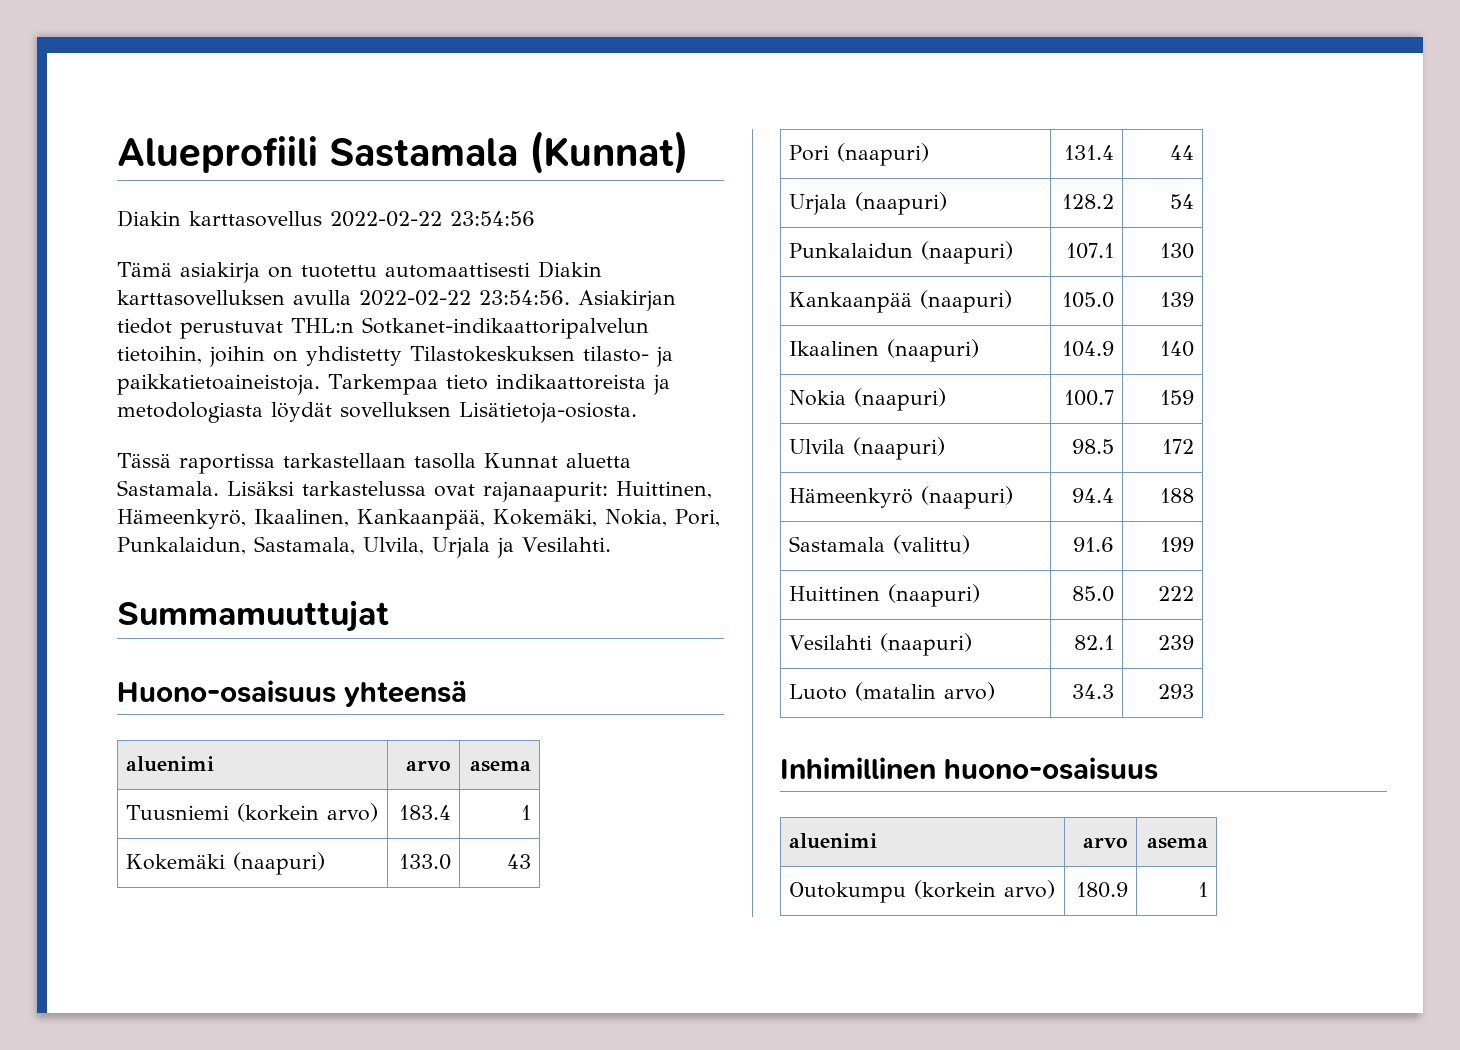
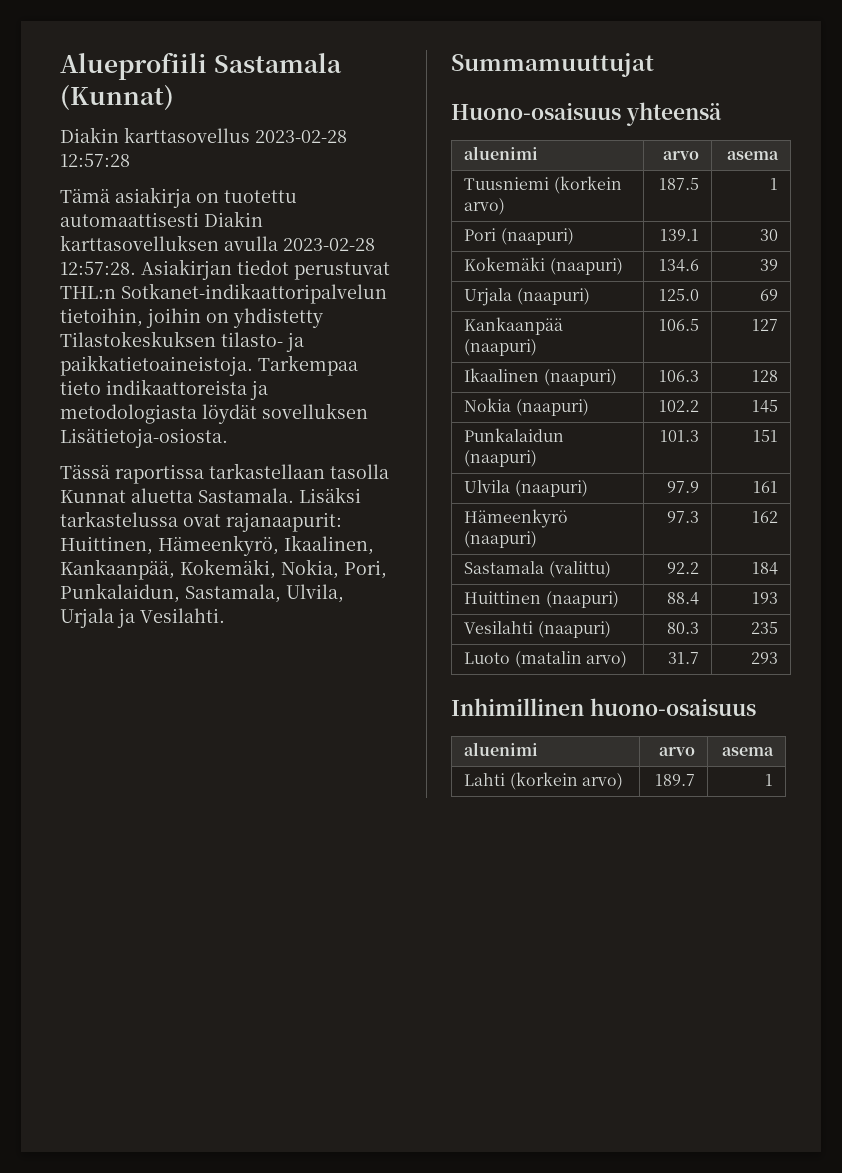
[330,211,535,227] 2022-02-22 23:54:56 -> [255,130,347,143] [60,153,130,167] 2023-02-28 12:57:28
[359,290,570,306] 2022-02-22 23:54:56. -> [283,238,375,251] [60,261,136,275] 2023-02-28 12:57:28.
[398,805,451,820] 183.4 -> [658,178,699,190] 187.5
[126,852,326,875] [398,854,451,870] [506,854,531,869] [789,143,930,166] [1063,145,1114,160] [1169,145,1194,160] [789,192,948,215] [1061,194,1114,209] [1169,194,1194,209] [789,241,1014,264] [1065,243,1114,259] [1159,243,1194,259] [789,290,1013,313] [1061,292,1114,308] [1159,292,1194,307] [789,339,980,362] [1061,341,1114,357] [1159,341,1194,357] [789,388,947,411] [1063,390,1114,406] [1159,390,1194,405] Kokemäki (naapuri) | 133.0 | 43 // Pori (naapuri) | 131.4 | 44 // Urjala (naapuri) | 128.2 | 54 // Punkalaidun (naapuri) | 107.1 | 130 // Kankaanpää (naapuri) | 105.0 | 139 // Ikaalinen (naapuri) | 104.9 | 140 // Nokia (naapuri) | 100.7 | 159 -> [464,228,574,245] [659,229,699,241] [759,229,778,241] [464,257,623,275] [658,259,699,272] [759,259,778,271] [464,288,590,306] [658,289,699,301] [759,289,778,301] [464,317,564,335] [464,339,538,356] [658,319,699,331] [751,319,778,331] [464,368,617,386] [658,370,699,382] [751,370,778,382] [464,398,589,416] [658,400,699,412] [751,400,778,413] [464,428,565,442] [464,450,538,467] [659,430,699,442] [752,430,778,442] Pori (naapuri) | 139.1 | 30 // Kokemäki (naapuri) | 134.6 | 39 // Urjala (naapuri) | 125.0 | 69 // Kankaanpää (naapuri) | 106.5 | 127 // Ikaalinen (naapuri) | 106.3 | 128 // Nokia (naapuri) | 102.2 | 145 // Punkalaidun (naapuri) | 101.3 | 151
[1071,439,1114,454] [1161,439,1194,454] 98.5 | 172 -> [666,481,699,493] [752,481,778,493] 97.9 | 161
[1071,488,1114,503] [1159,488,1194,503] 94.4 | 188 -> [666,511,699,523] [751,511,778,523] 97.3 | 162
[1072,537,1114,552] [1159,537,1194,552] 91.6 | 199 -> [666,562,699,574] [751,562,778,575] 92.2 | 184
[1071,586,1114,602] [1157,586,1194,601] 85.0 | 222 -> [666,592,699,605] [751,592,778,604] 88.4 | 193
[1073,635,1114,650] [1157,635,1194,650] 82.1 | 239 -> [666,622,699,634] [750,622,778,634] 80.3 | 235
[1071,684,1114,699] 34.3 -> [667,652,699,664] 31.7
[789,880,1056,903] [1075,882,1128,898] Outokumpu (korkein arvo) | 180.9 -> [464,772,623,790] [654,774,695,786] Lahti (korkein arvo) | 189.7

